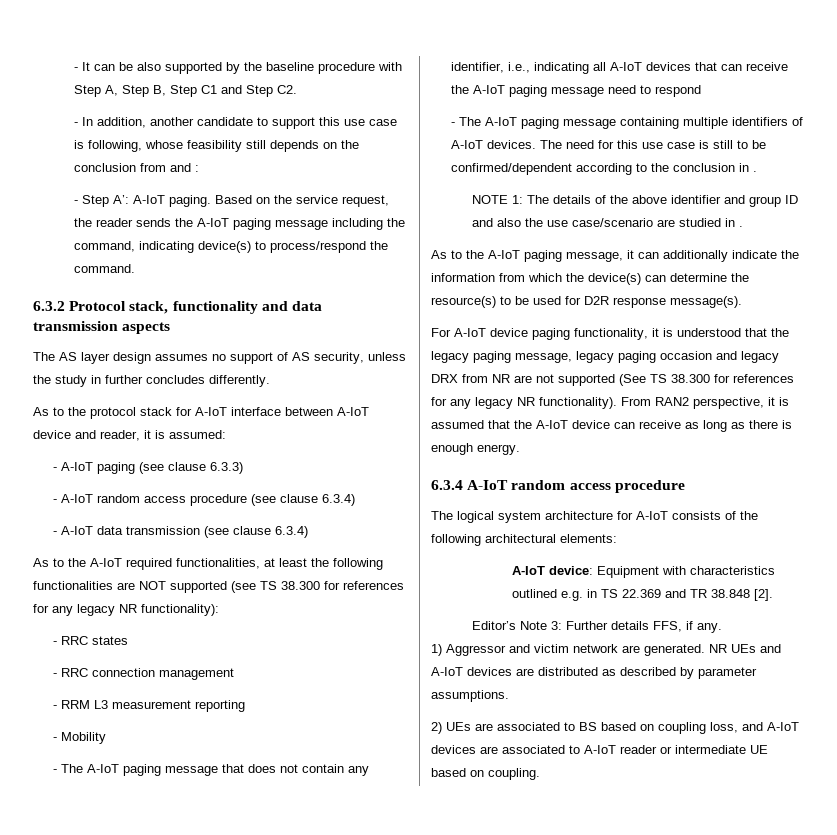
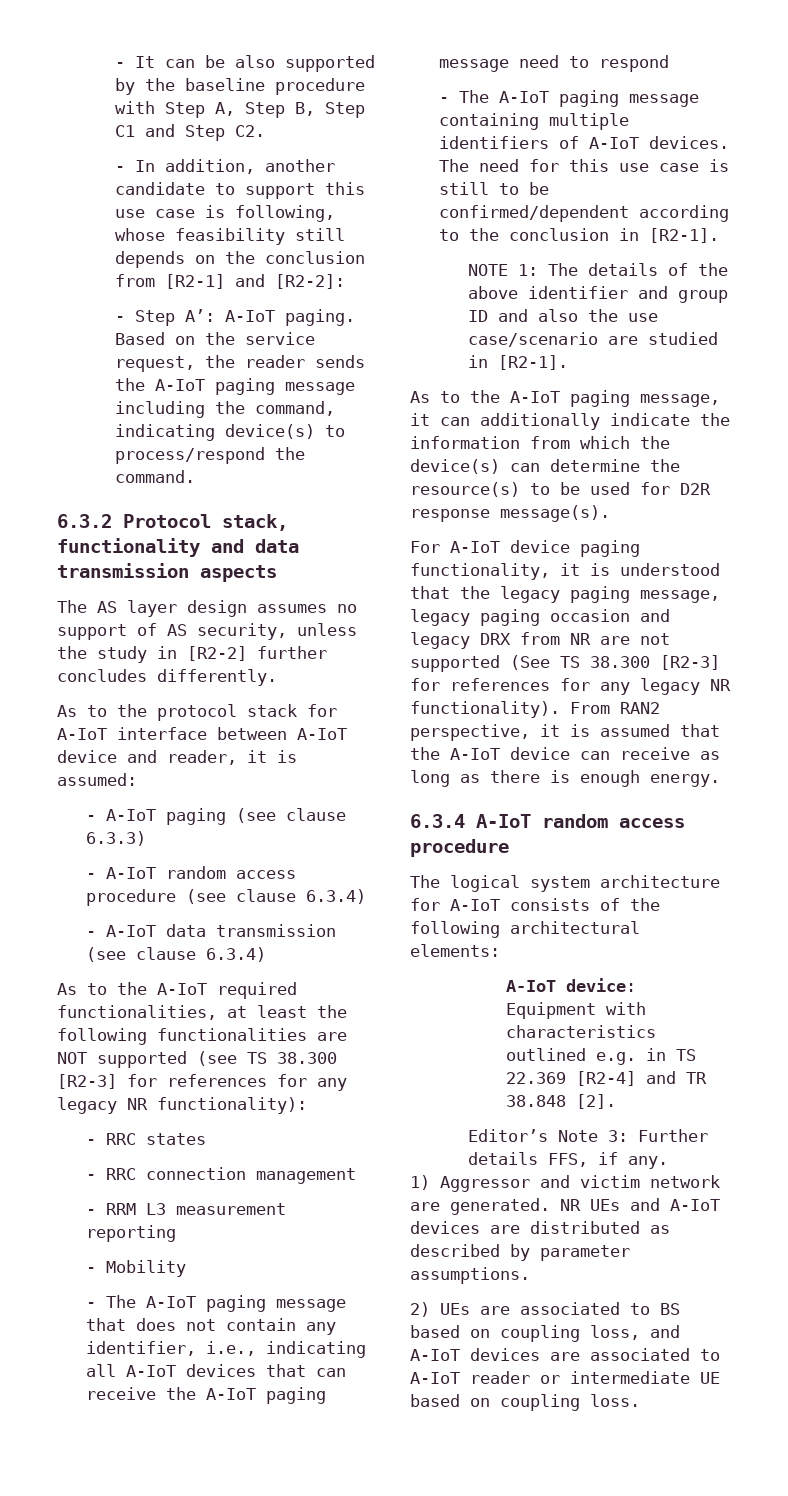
[169,163,199,172] and : -> [164,274,345,289] [R2-1] and [R2-2]:
(101, 379) none -> [187,646,247,661] [R2-2]
(320, 585) none -> [57,1074,117,1089] [R2-3]
[753,171,758,172] . -> [648,228,719,243] [R2-1].
[738,226,743,227] . -> [497,355,568,370] [R2-1].
(710, 378) none -> [660,655,720,670] [R2-3]
(662, 593) none -> [576,1071,637,1086] [R2-4]
[488,768,540,780] coupling. -> [500,1394,640,1411] coupling loss.

